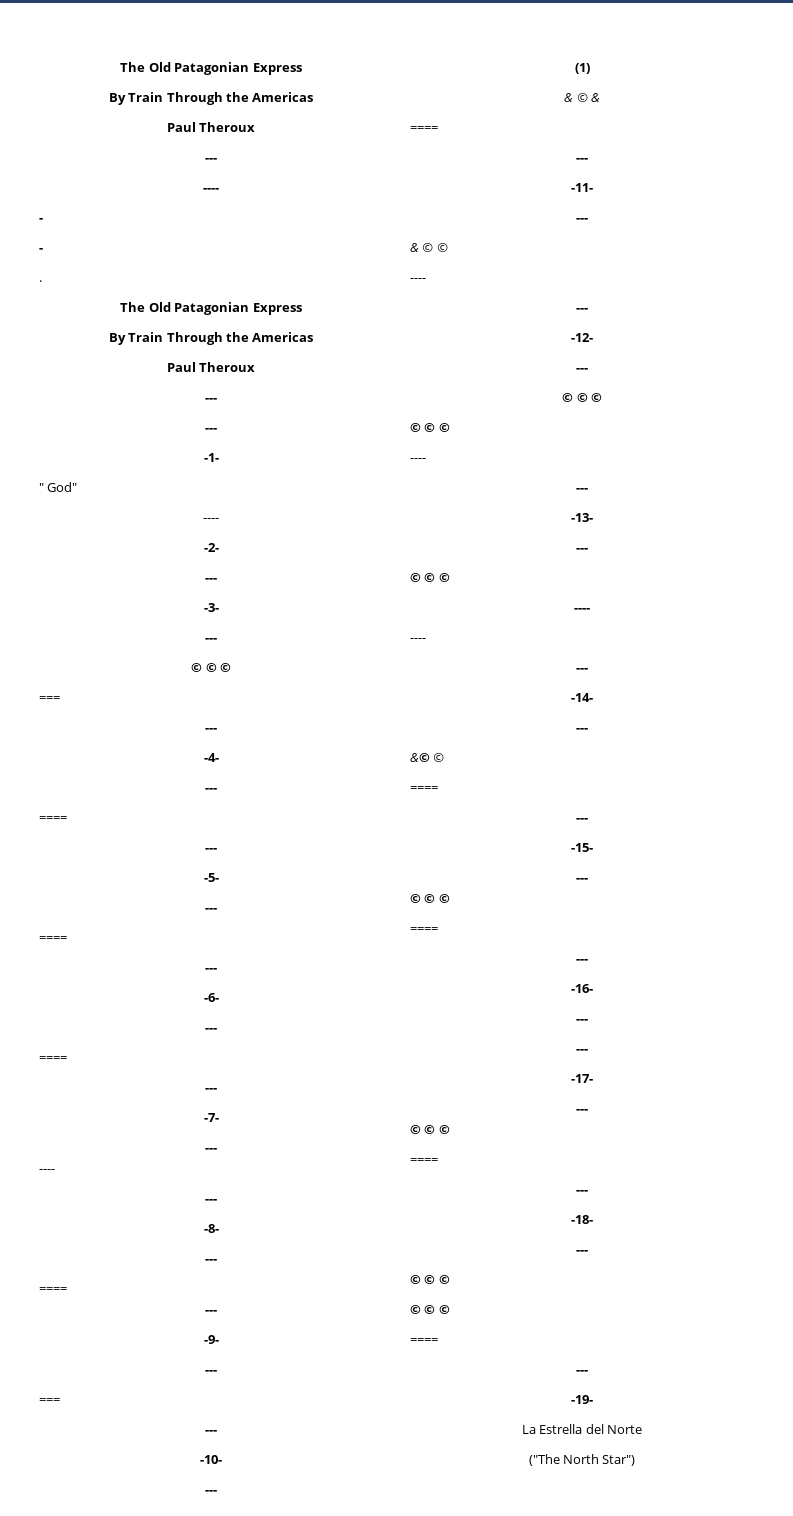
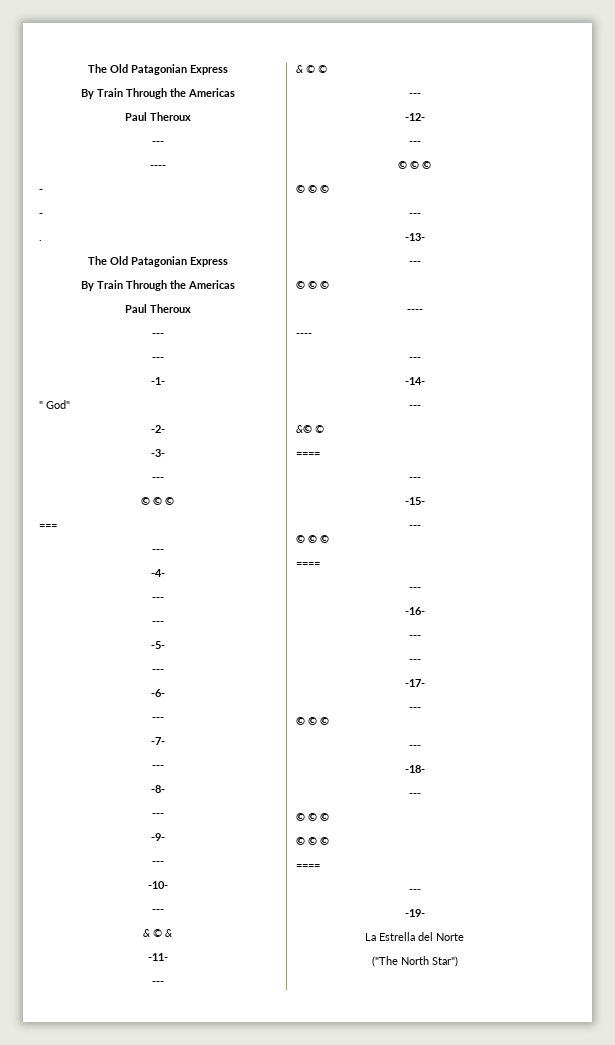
[203,518,219,522] // ---- -> (70, 404) none
[205,578,217,582] // --- -> (165, 429) none
[39,816,67,822] // ==== -> (164, 599) none
[39,936,67,942] [205,968,217,972] // ==== // --- -> (164, 671) none
[39,1056,67,1062] [205,1088,217,1092] // ==== // --- -> (164, 719) none
[39,1169,55,1173] [205,1199,217,1203] // ---- // --- -> (164, 767) none
[39,1287,67,1293] [205,1310,217,1314] // ==== // --- -> (164, 815) none
[39,1398,60,1404] [205,1430,217,1434] // === // --- -> (164, 863) none
[574,63,590,74] // (1) -> (164, 911) none
[410,126,438,132] [576,158,588,162] // ==== // --- -> (172, 933) none
[410,278,426,282] // ---- -> (327, 69) none
[410,458,426,462] // ---- -> (329, 189) none
[410,1158,438,1164] // ==== -> (329, 721) none

